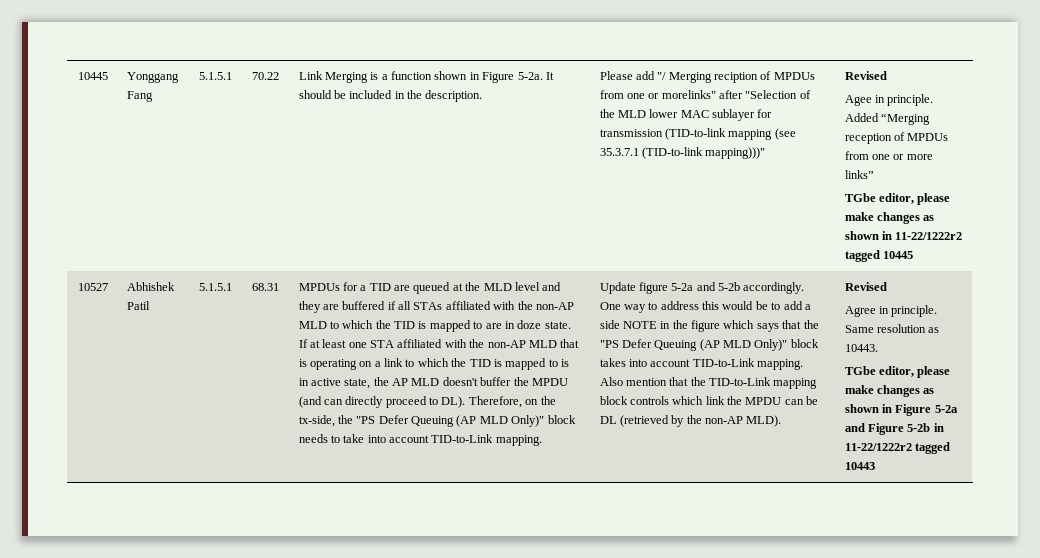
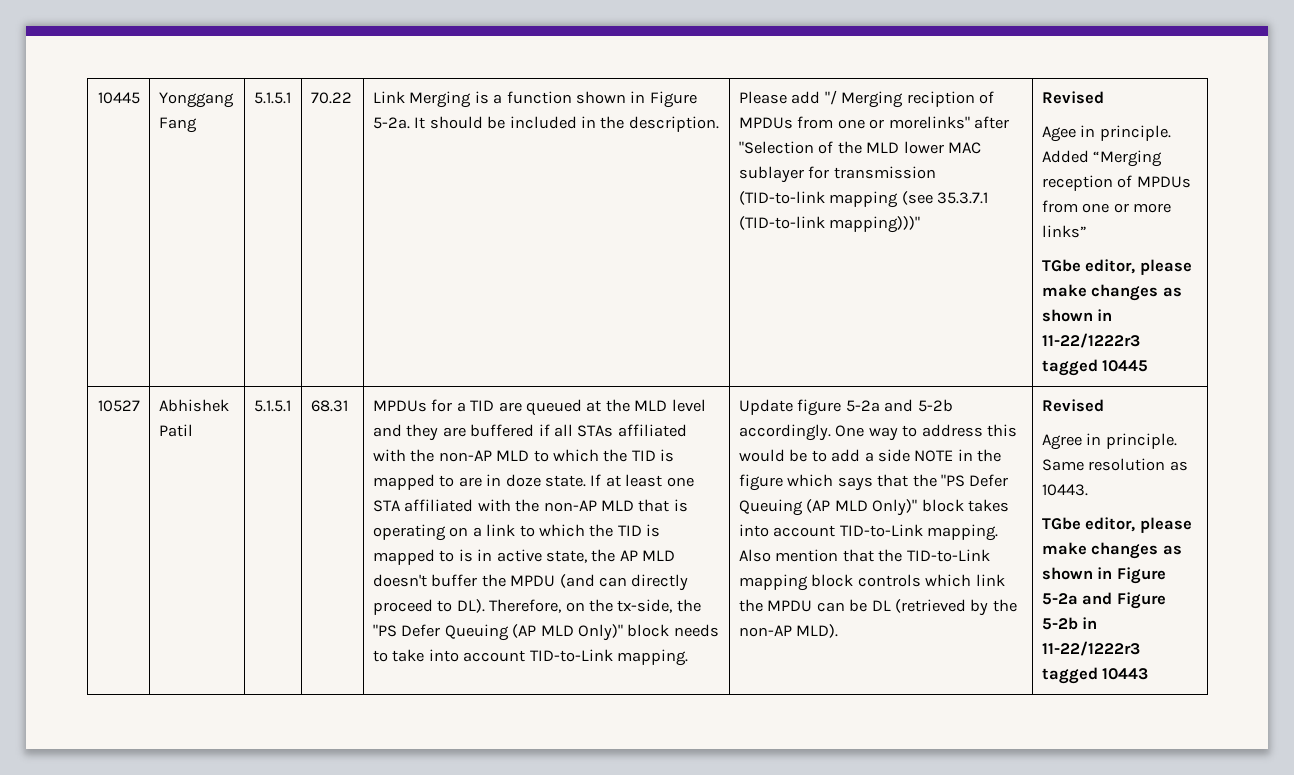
[895,232,963,240] 11-22/1222r2 -> [1041,333,1140,348] 11-22/1222r3
[844,443,912,451] 11-22/1222r2 -> [1041,641,1140,656] 11-22/1222r3

